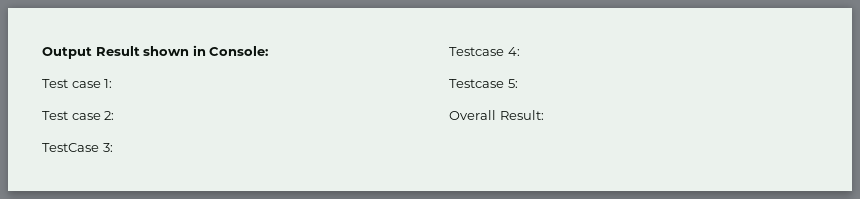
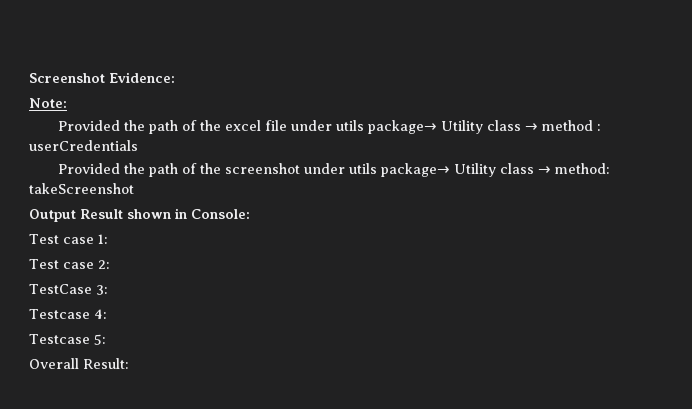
(42, 53) none -> [29,72,175,83] [29,98,67,108] [57,120,601,134] [29,140,138,151] [57,163,610,177] [29,183,134,194] Screenshot Evidence: // Note: // Provided the path of the excel file under utils package→ Utility class → method : userCredentials // Provided the path of the screenshot under utils package→ Utility class → method: takeScreenshot //

